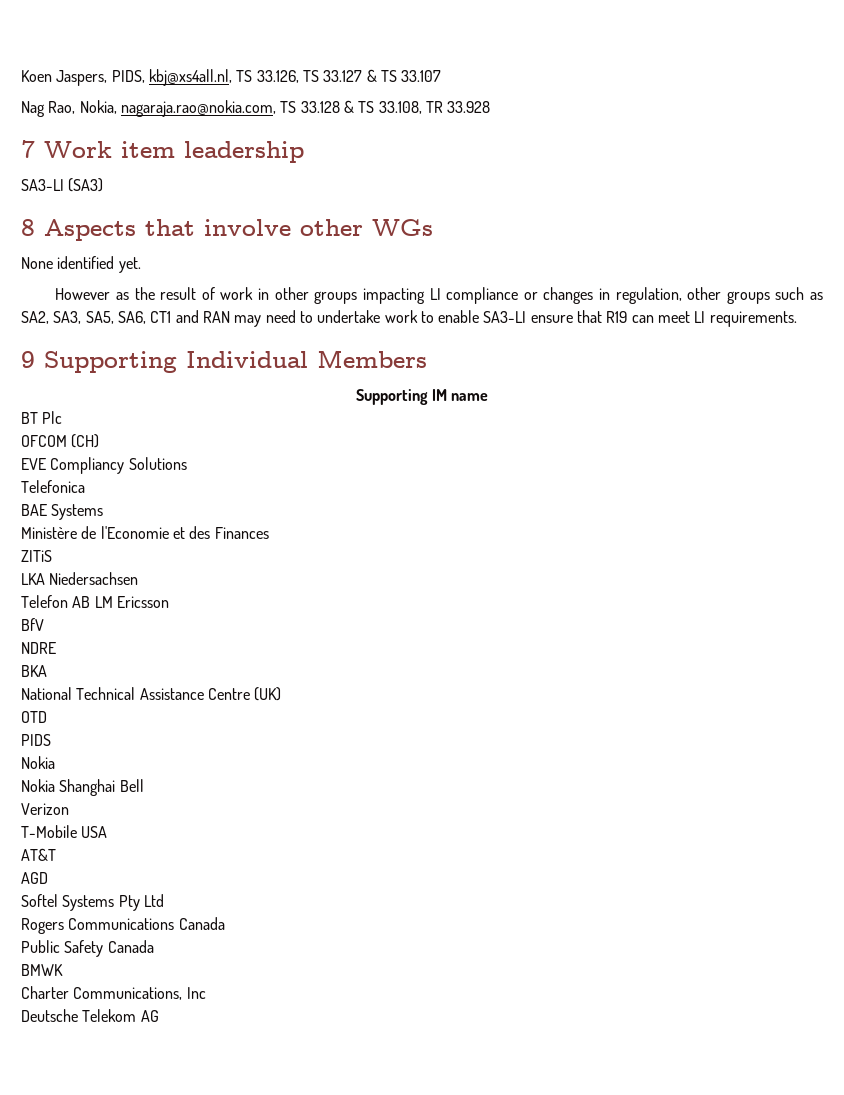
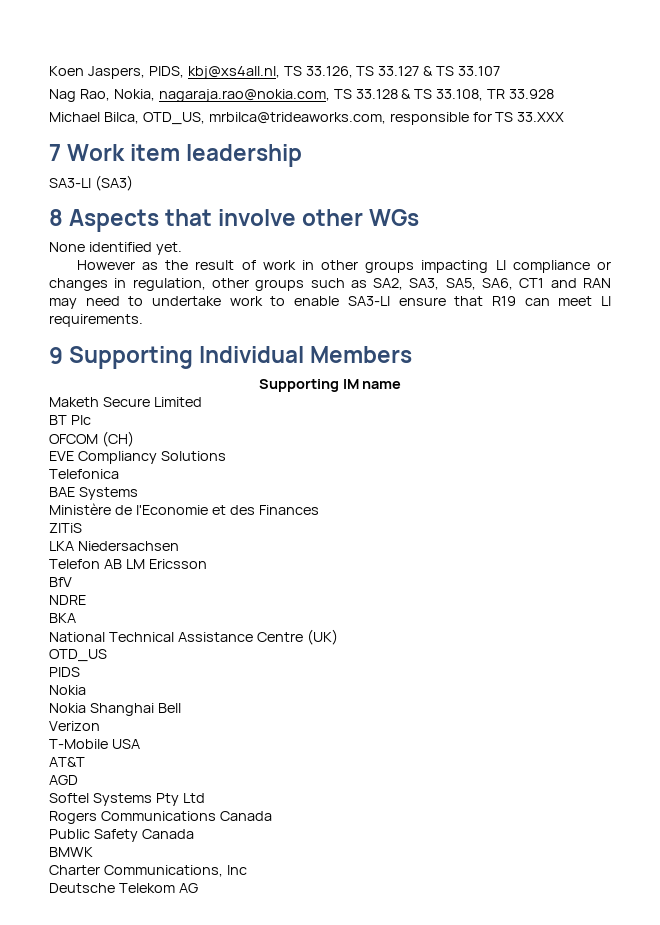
(491, 107) none -> [49,112,565,125] // Michael Bilca, OTD_US, mrbilca@trideaworks.com, responsible for TS 33.XXX
(489, 397) none -> [49,397,202,407] // Maketh Secure Limited
[21,711,47,723] OTD -> [49,649,107,662] OTD_US

